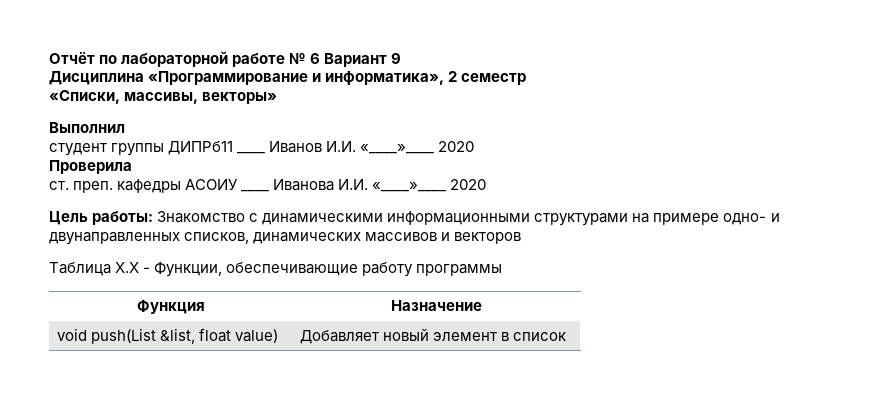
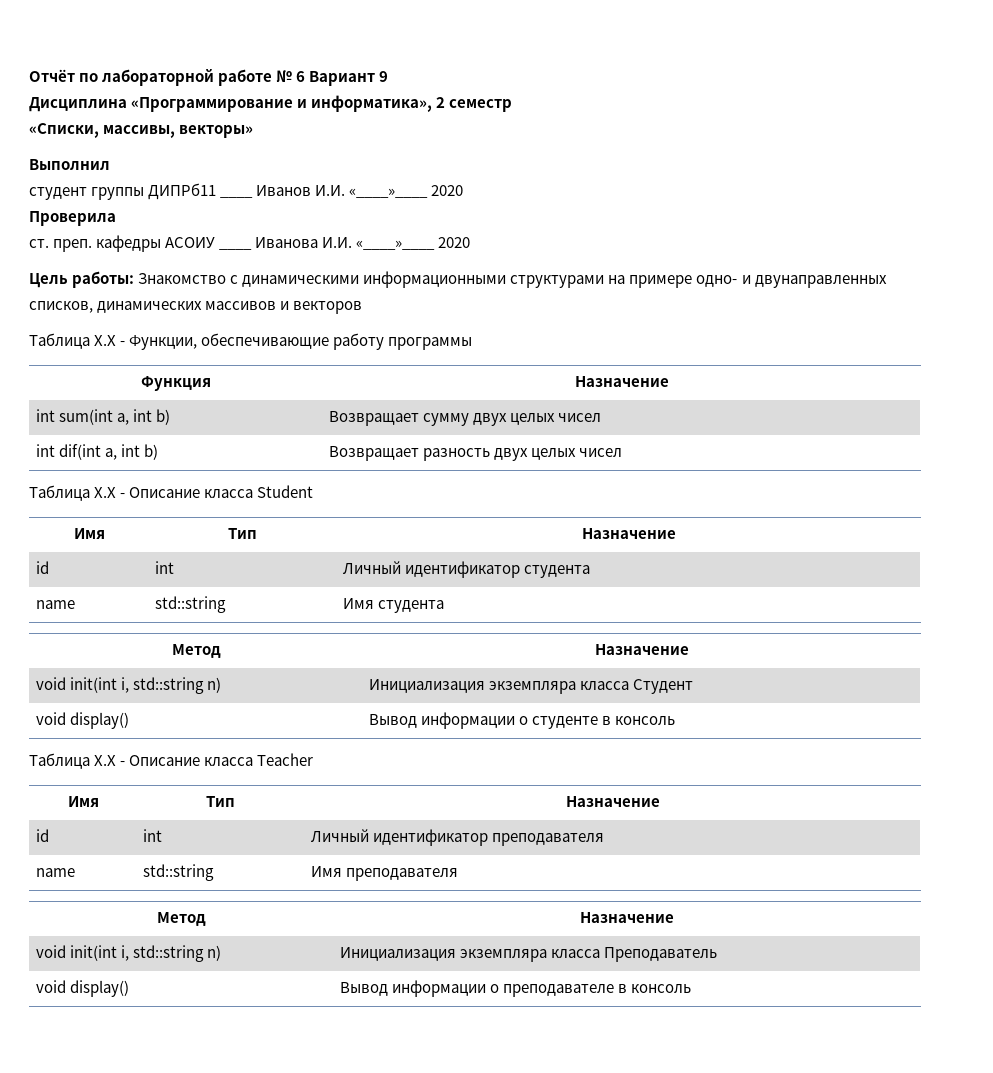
[57,328,279,344] [300,328,567,344] void push(List &list, float value) | Добавляет новый элемент в список -> [36,409,171,425] [329,411,602,426] [36,444,159,460] [329,446,623,461] [29,485,314,501] [73,528,105,539] [228,528,257,539] [581,528,676,539] [36,561,50,574] [155,561,175,574] [343,561,591,578] [36,600,76,609] [155,596,227,613] [343,598,445,613] [171,644,221,658] [594,644,689,655] [36,677,222,694] [369,679,694,694] [36,712,130,729] [369,712,676,729] [29,753,314,769] [67,796,99,807] [206,796,235,807] [565,796,660,807] [36,829,50,842] [143,829,163,842] [311,829,605,846] [36,868,76,877] [143,864,215,881] [311,866,459,881] [157,912,206,926] [580,912,675,923] [36,945,222,962] [340,947,718,962] [36,980,130,997] [340,980,692,997] int sum(int a, int b) | Возвращает сумму двух целых чисел // int dif(int a, int b) | Возвращает разность двух целых чисел // Таблица X.X - Описание класса Student // Имя | Тип | Назначение // id | int | Личный идентификатор студента // name | std::string | Имя студента // Метод | Назначение // void init(int i, std::string n) | Инициализация экземпляра класса Студент // void display() | Вывод информации о студенте в консоль // Таблица X.X - Описание класса Teacher // Имя | Тип | Назначение // id | int | Личный идентификатор преподавателя // name | std::string | Имя преподавателя // Метод | Назначение // void init(int i, std::string n) | Инициализация экземпляра класса Преподаватель // void display() | Вывод информации о преподавателе в консоль

